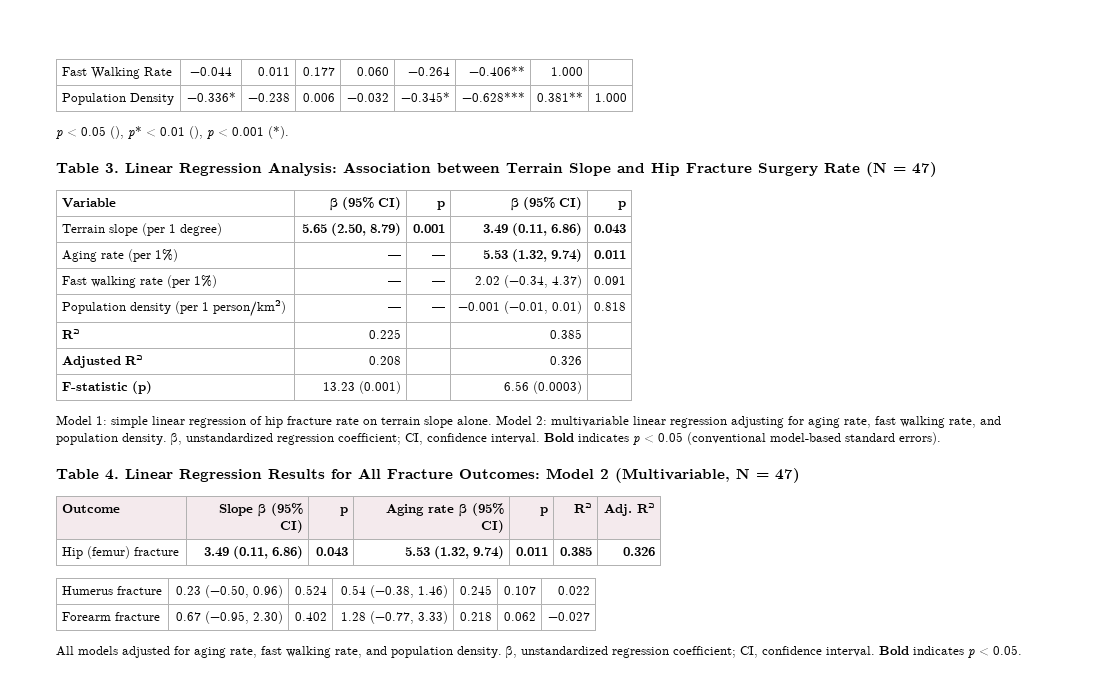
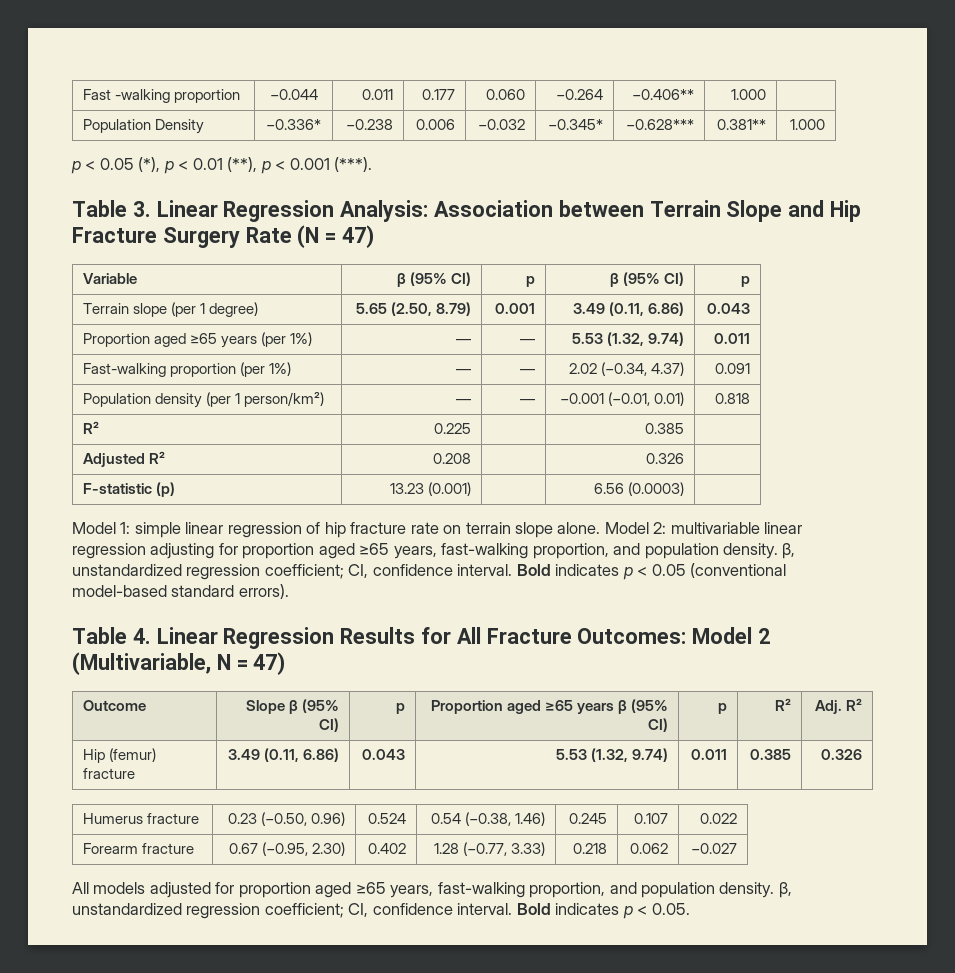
[61,67,172,79] Fast Walking Rate -> [83,89,241,103] Fast -walking proportion
[110,126,142,139] (), p* -> [138,157,174,174] (*), p
[189,126,203,139] (), -> [227,157,258,172] (**),
[268,126,289,139] (*). -> [334,157,373,172] (***).
[61,250,124,262] Aging rate -> [83,333,258,348] Proportion aged ≥65 years
[61,276,163,288] Fast walking rate -> [83,363,237,377] Fast-walking proportion
[808,416,976,428] aging rate, fast walking rate, -> [242,543,609,559] proportion aged ≥65 years, fast-walking proportion,
[386,504,455,516] Aging rate -> [430,700,614,714] Proportion aged ≥65 years
[194,646,362,658] aging rate, fast walking rate, -> [238,882,606,898] proportion aged ≥65 years, fast-walking proportion,

